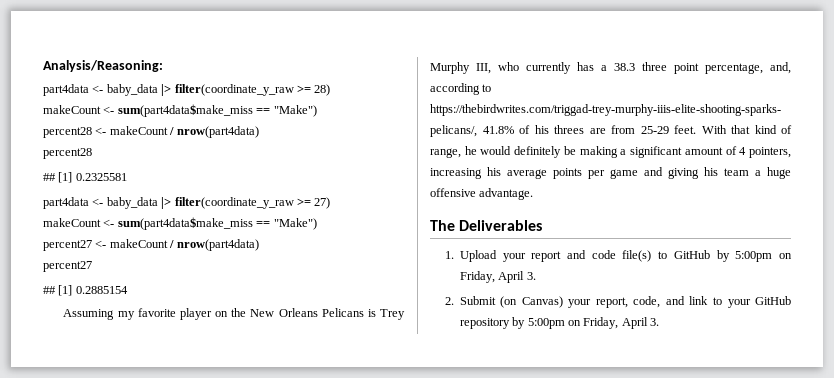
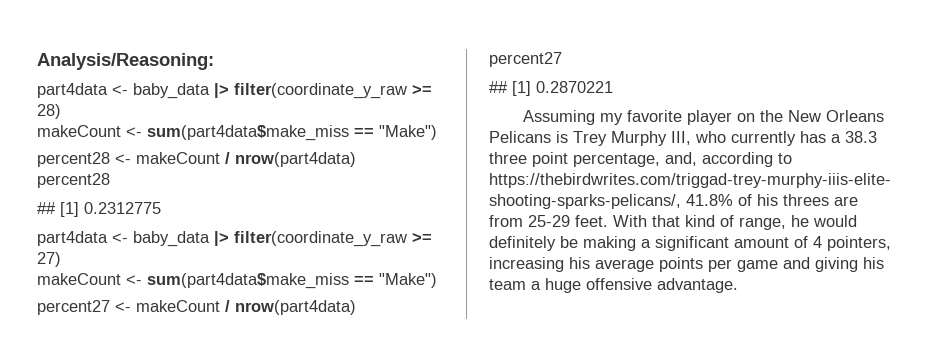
[75,173,127,181] 0.2325581 -> [84,202,161,214] 0.2312775
[75,286,128,294] 0.2885154 -> [536,81,613,93] 0.2870221
[430,220,543,231] [444,250,792,262] [459,271,536,283] [444,296,791,308] [459,317,660,329] // The Deliverables // 1. Upload your report and code file(s) to GitHub by 5:00pm on Friday, April 3. // 2. Submit (on Canvas) your report, code, and link to your GitHub repository by 5:00pm on Friday, April 3. -> (738, 285) none

